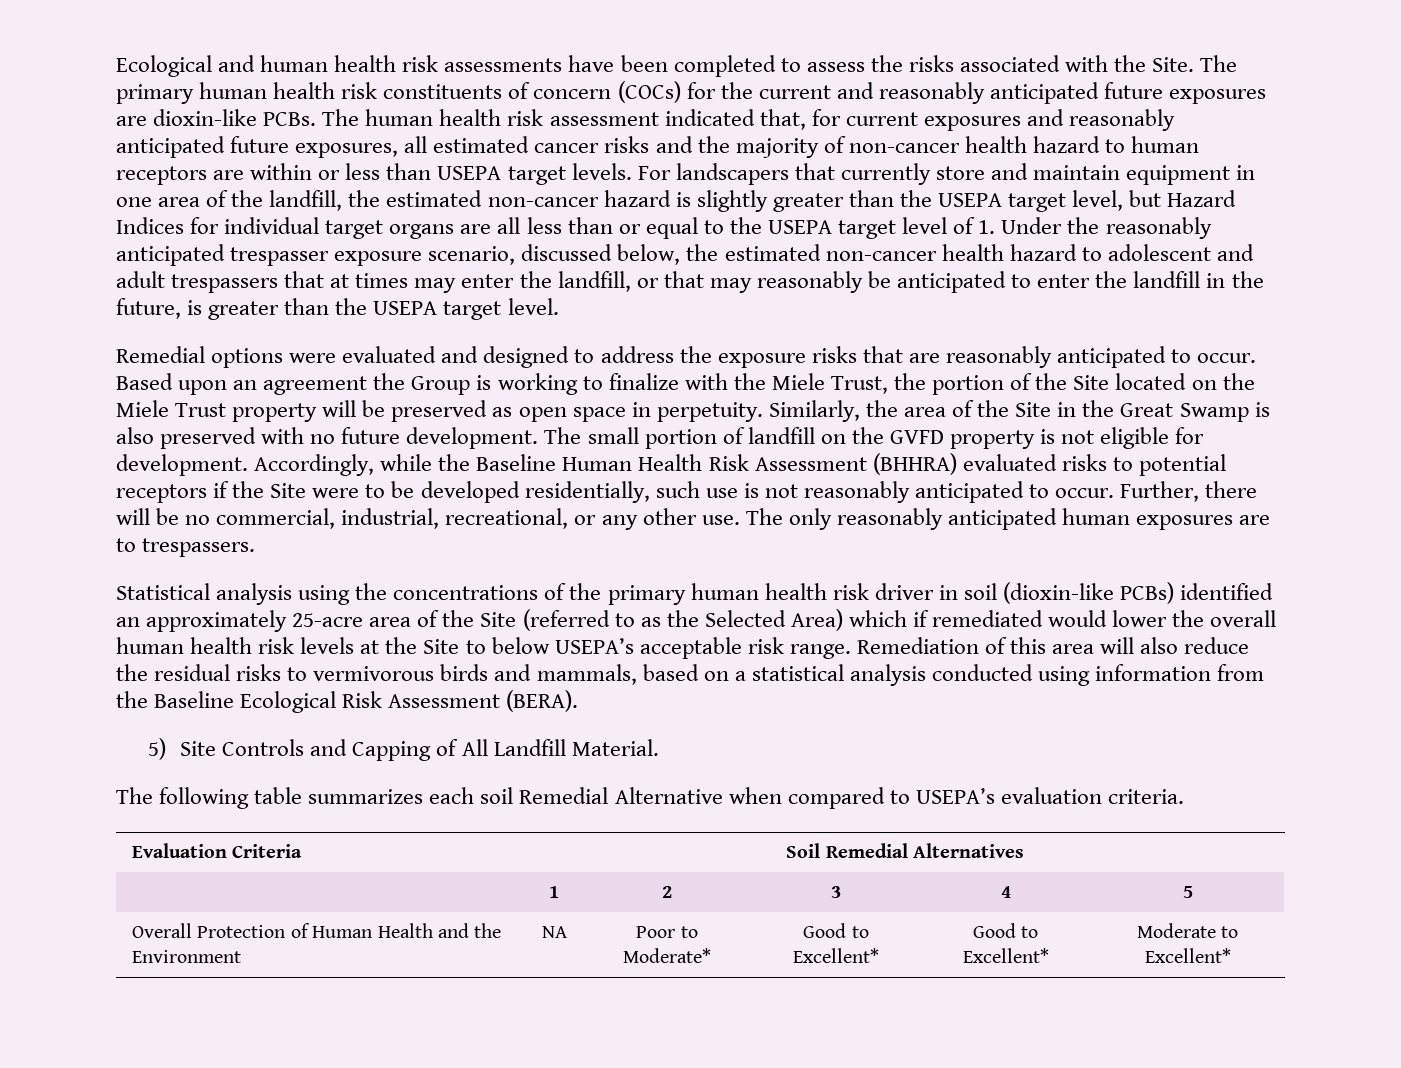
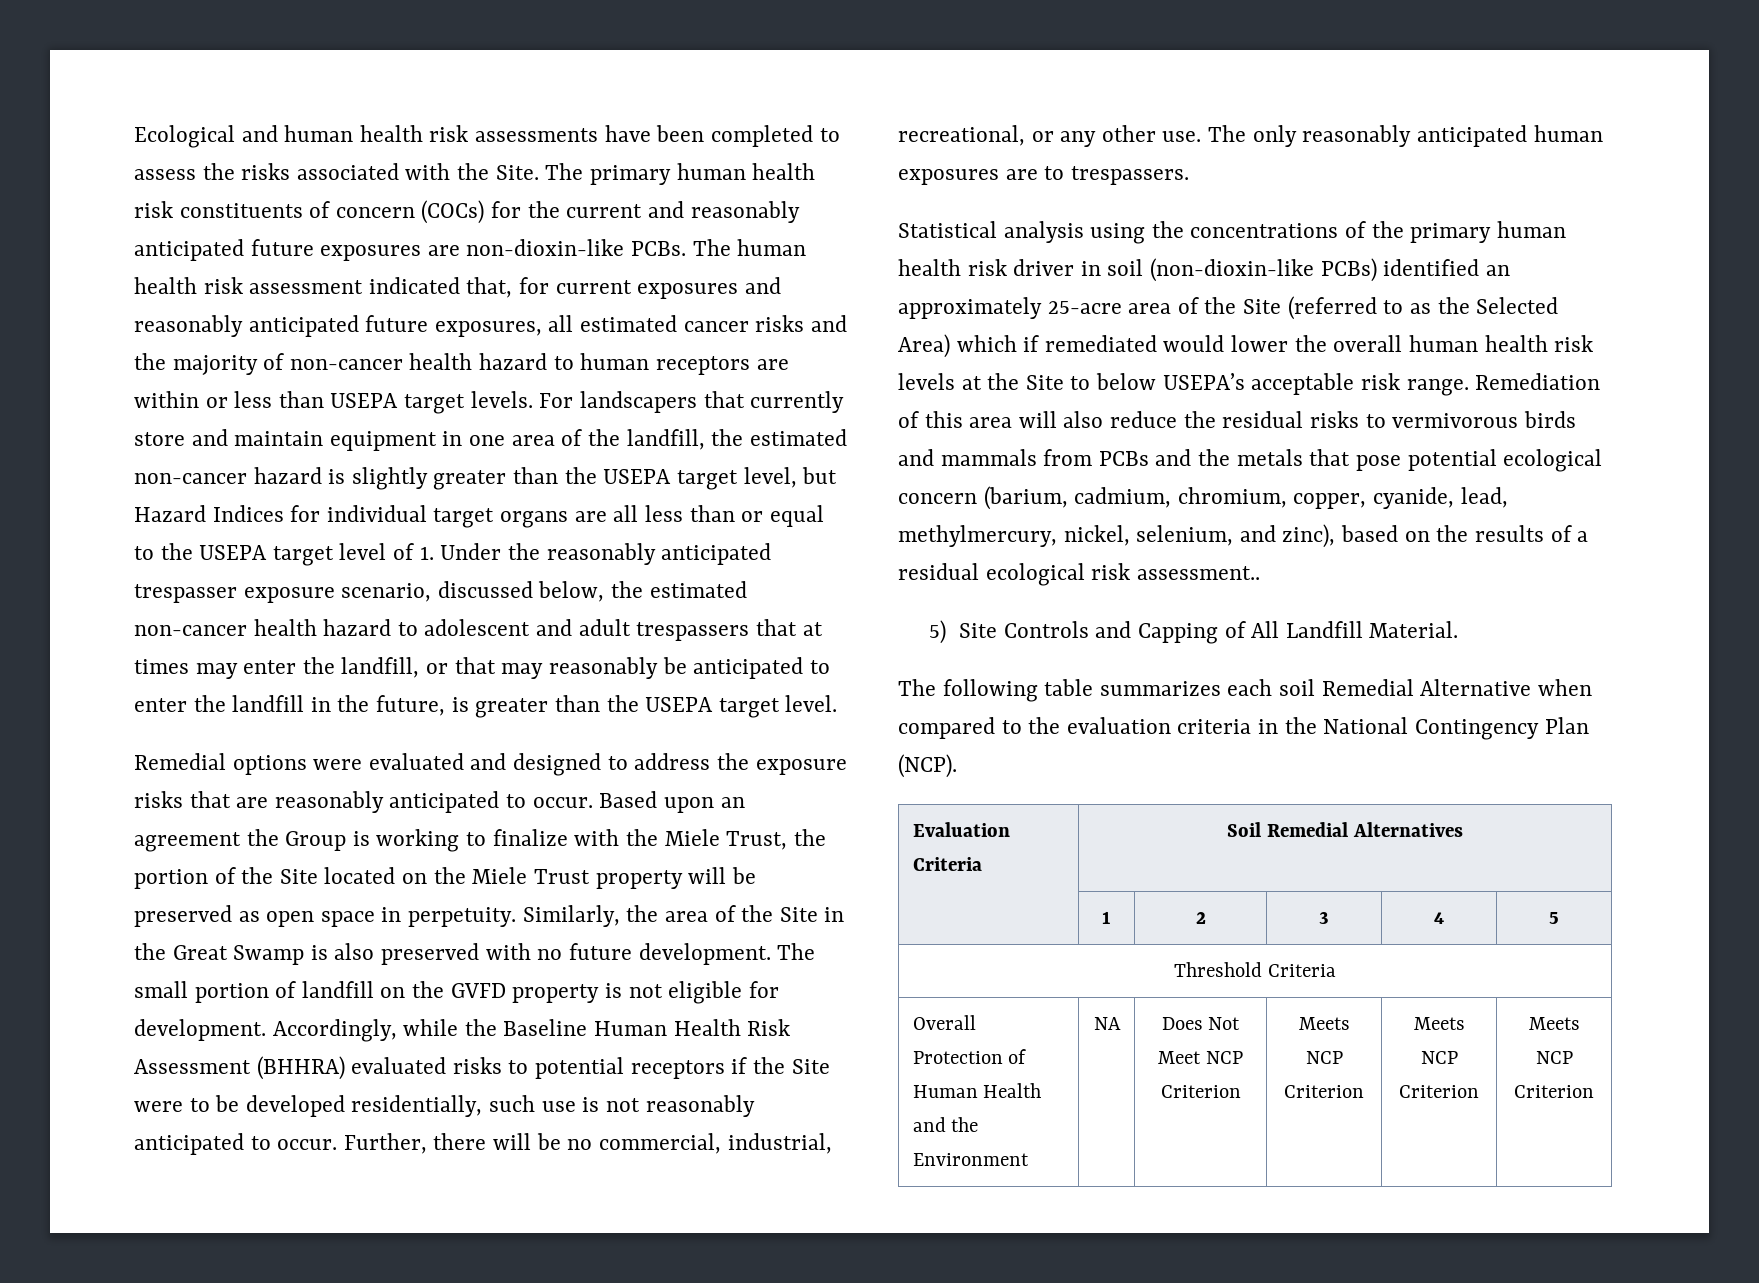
[153,109,258,126] dioxin-like -> [466,239,625,256] non-dioxin-like
[1003,582,1115,604] (dioxin-like -> [1150,258,1315,282] (non-dioxin-like
[536,664,1265,686] [116,690,579,713] mammals, based on a statistical analysis conducted using information from the Baseline Ecological Risk Assessment (BERA). -> [940,449,1603,472] [898,486,1508,510] [898,524,1589,548] [898,563,1260,586] mammals from PCBs and the metals that pose potential ecological concern (barium, cadmium, chromium, copper, cyanide, lead, methylmercury, nickel, selenium, and zinc), based on the results of a residual ecological risk assessment..
[915,787,1184,804] USEPA’s evaluation criteria. -> [1028,717,1589,740] [898,754,957,778] the evaluation criteria in the National Contingency Plan (NCP).
(1193, 892) none -> [1174,962,1336,977] // Threshold Criteria
[636,926,698,938] [623,948,711,963] [803,923,869,938] [793,948,879,963] [972,923,1039,938] [962,948,1049,963] [1136,923,1239,938] [1144,948,1231,963] Poor to Moderate* | Good to Excellent* | Good to Excellent* | Moderate to Excellent* -> [1161,1017,1241,1030] [1158,1051,1243,1064] [1160,1085,1241,1098] [1298,1017,1350,1030] [1305,1051,1343,1064] [1284,1085,1364,1098] [1413,1017,1465,1030] [1420,1051,1458,1064] [1399,1085,1479,1098] [1528,1017,1580,1030] [1535,1051,1573,1064] [1514,1085,1594,1098] Does Not Meet NCP Criterion | Meets NCP Criterion | Meets NCP Criterion | Meets NCP Criterion

